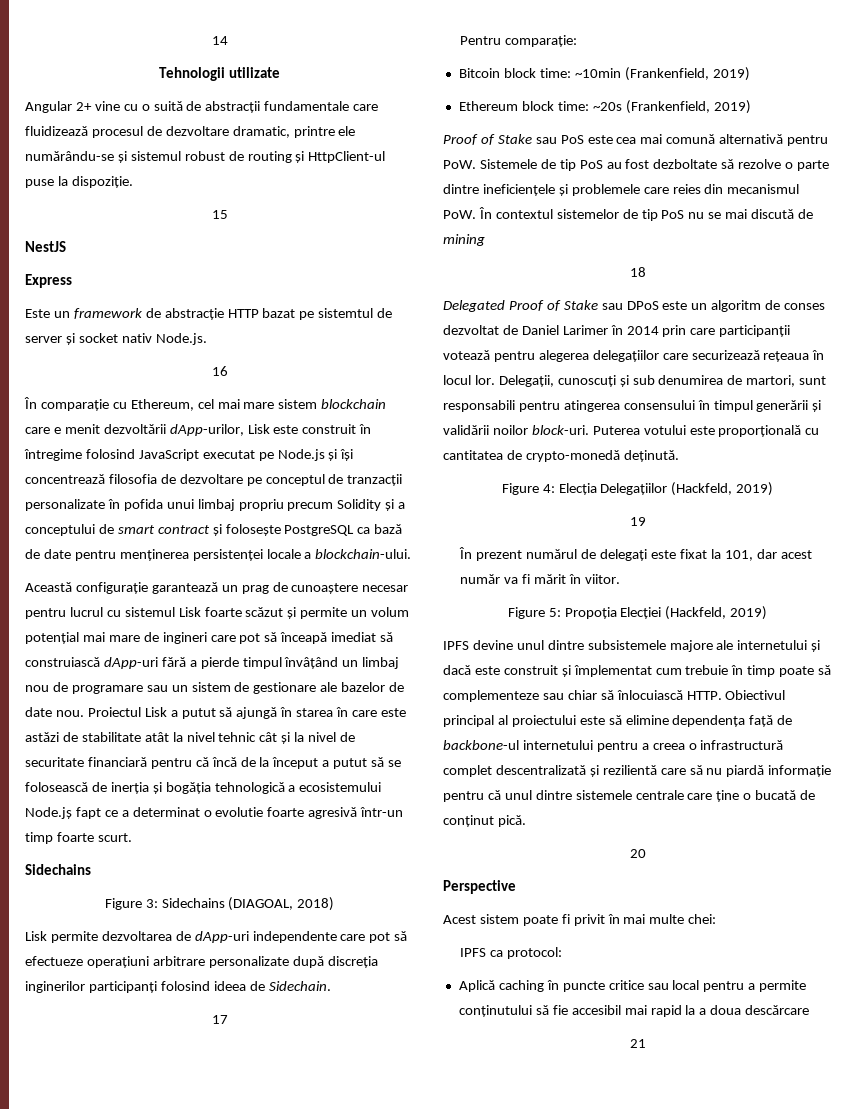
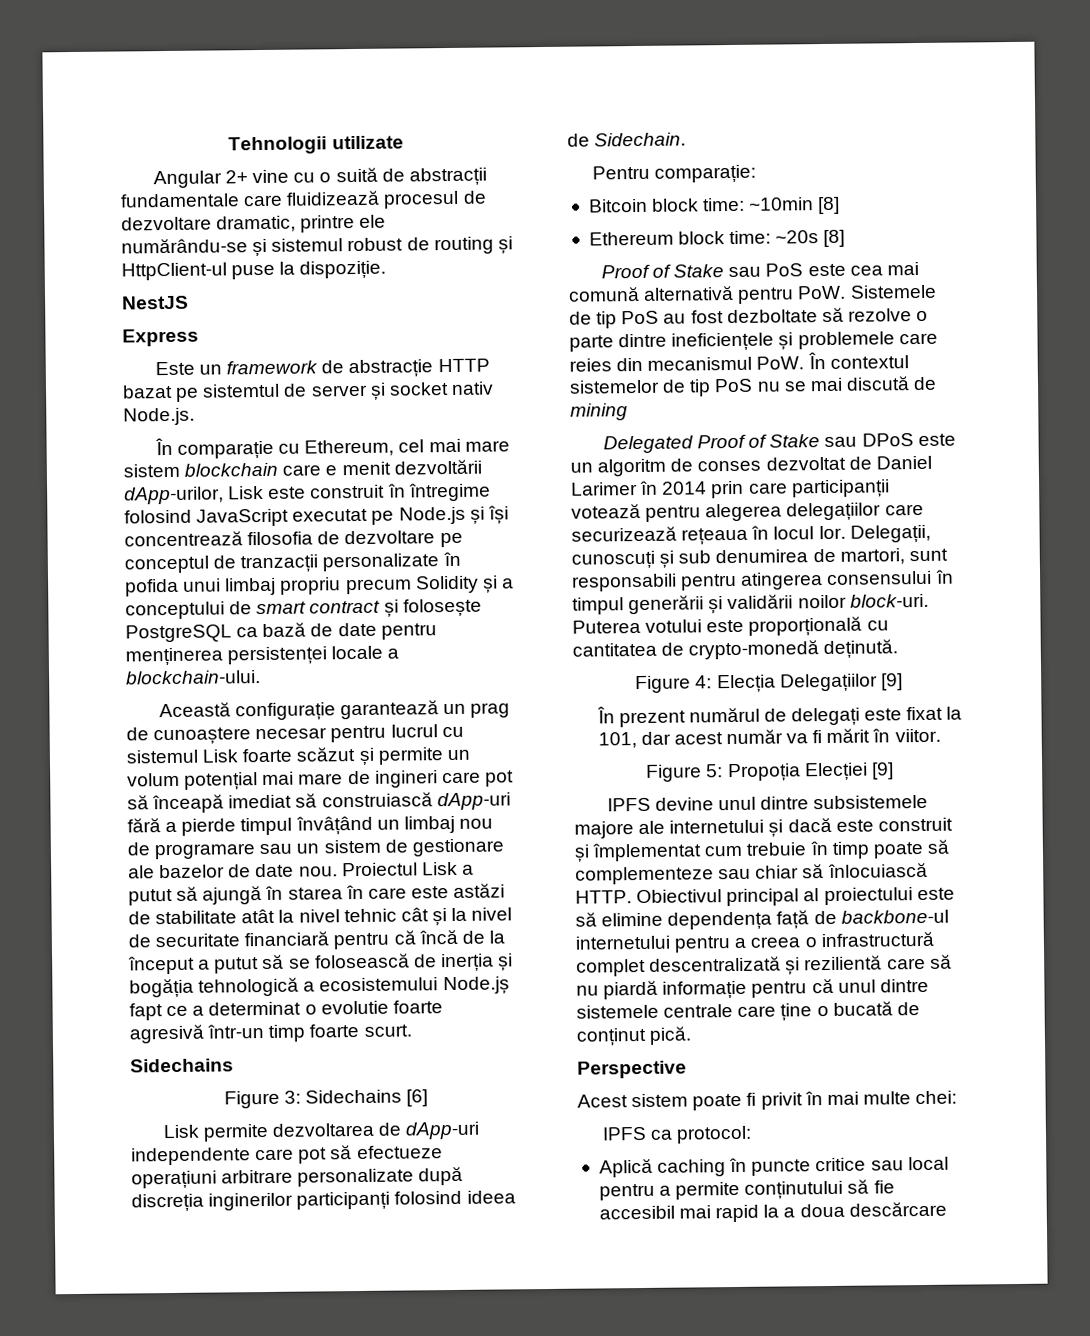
[211,36,228,45] 14 // -> (228, 145) none
[211,210,228,219] // 15 -> (387, 269) none
[211,366,228,376] // 16 -> (195, 416) none
[228,897,335,911] (DIAGOAL, 2018) -> [406,1089,429,1107] [6]
[211,1015,228,1024] // 17 -> (687, 139) none
[624,67,750,81] (Frankenfield, 2019) -> [818,196,841,215] [8]
[625,100,751,114] (Frankenfield, 2019) -> [823,229,846,248] [8]
[629,267,646,277] // 18 -> (628, 412) none
[671,482,774,496] [629,517,646,526] (Hackfeld, 2019) // 19 -> [880,673,903,691] [9]
[665,606,768,620] (Hackfeld, 2019) -> [871,762,894,780] [9]
[629,849,646,858] // 20 -> (693, 1035) none
[629,1039,646,1048] // 21 -> (947, 1209) none

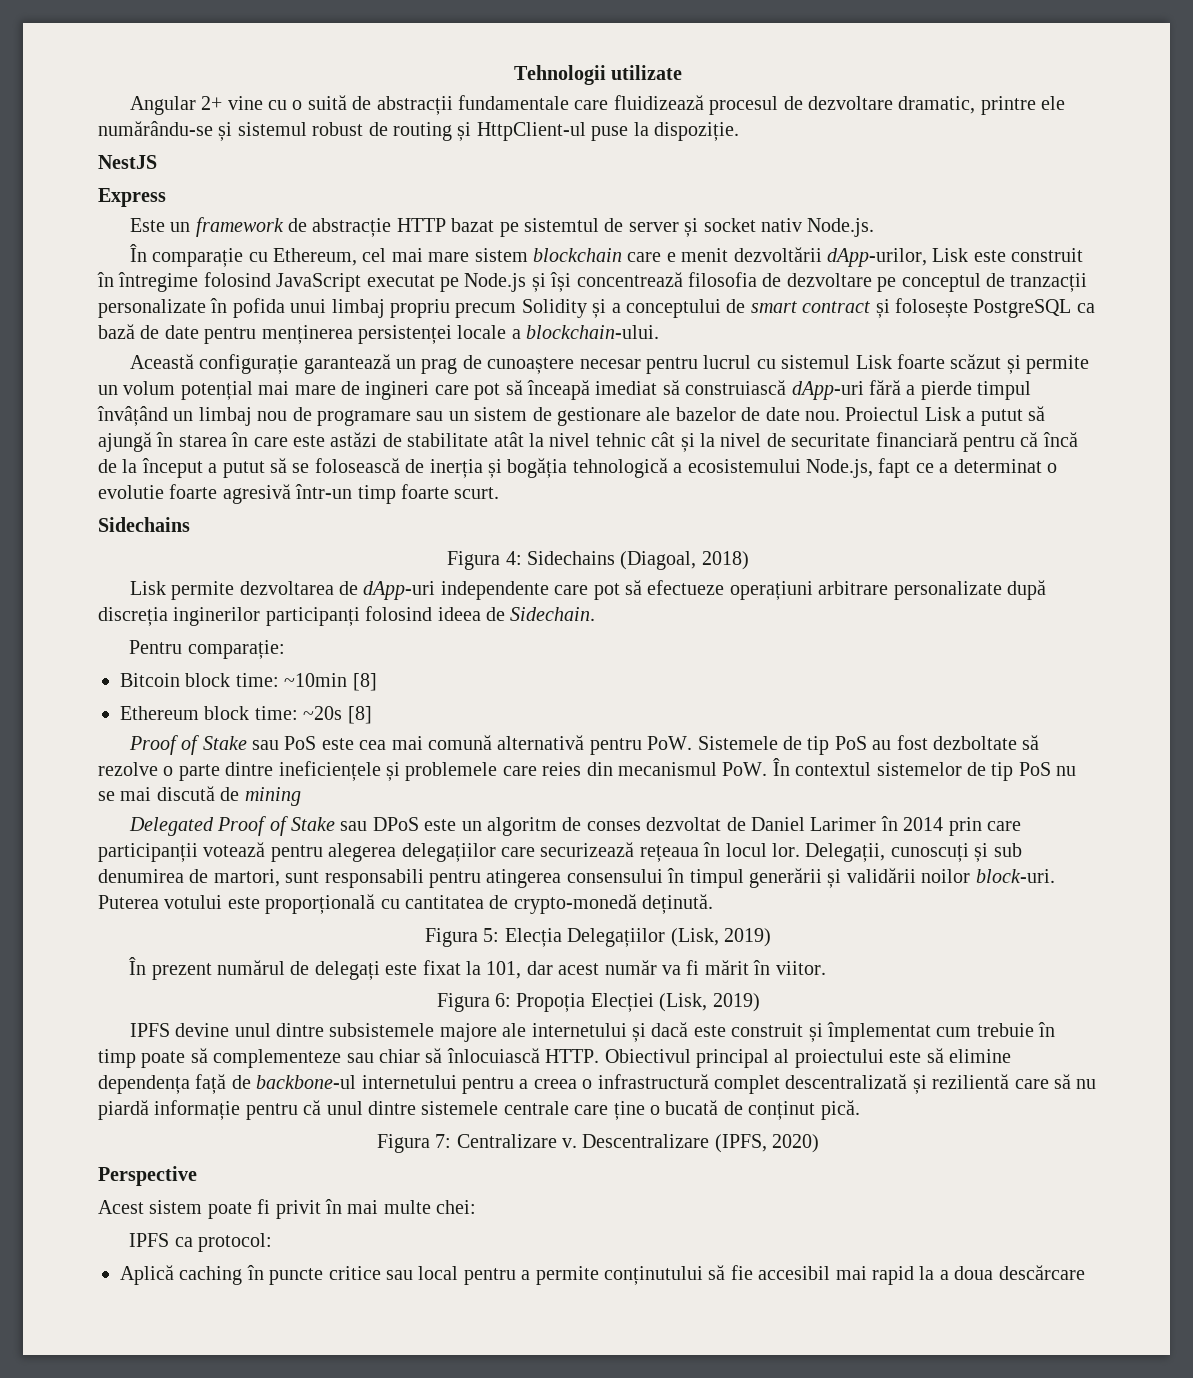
[442,976,510,995] Node.jș -> [805,459,873,478] Node.js,
[223,1089,429,1109] Figure 3: Sidechains [6] -> [447,551,749,570] Figura 4: Sidechains (Diagoal, 2018)
[635,673,903,694] Figure 4: Elecția Delegațiilor [9] -> [425,928,771,947] Figura 5: Elecția Delegațiilor (Lisk, 2019)
[646,762,894,782] Figure 5: Propoția Elecției [9] -> [436,993,760,1012] Figura 6: Propoția Elecției (Lisk, 2019)
(693, 1035) none -> [376,1134,820,1153] // Figura 7: Centralizare v. Descentralizare (IPFS, 2020)

